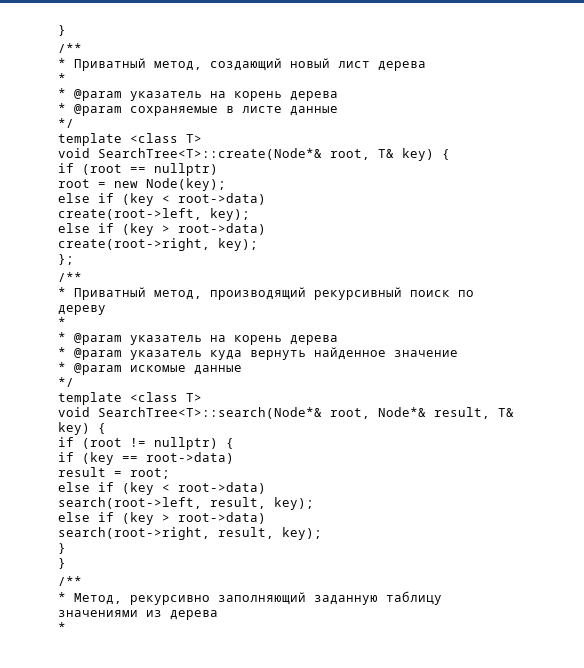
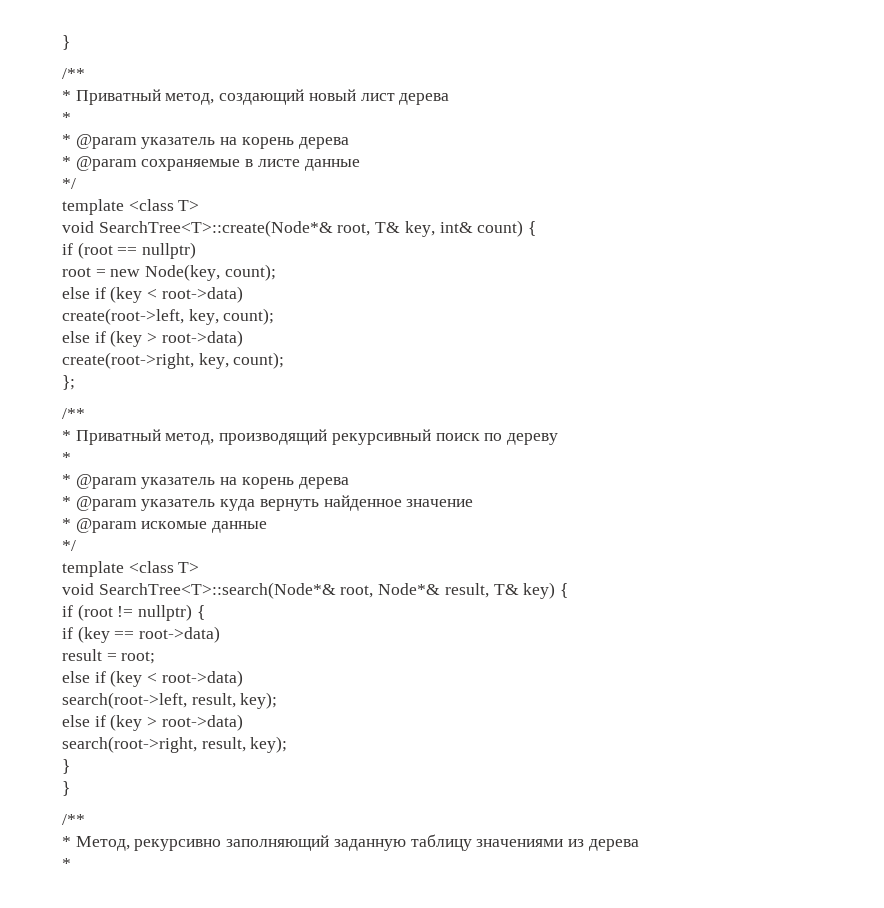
[402,148,434,161] key) -> [404,220,524,237] key, int& count)
[146,178,226,191] Node(key); -> [145,264,276,281] Node(key, count);
[210,208,250,221] key); -> [188,308,275,325] key, count);
[218,238,258,251] key); -> [198,352,285,369] key, count);

